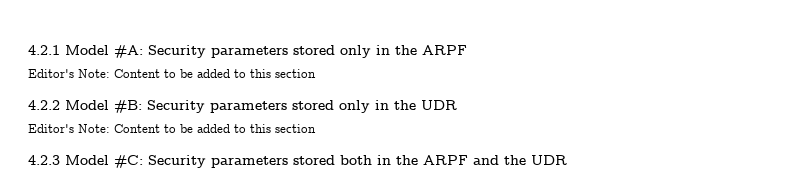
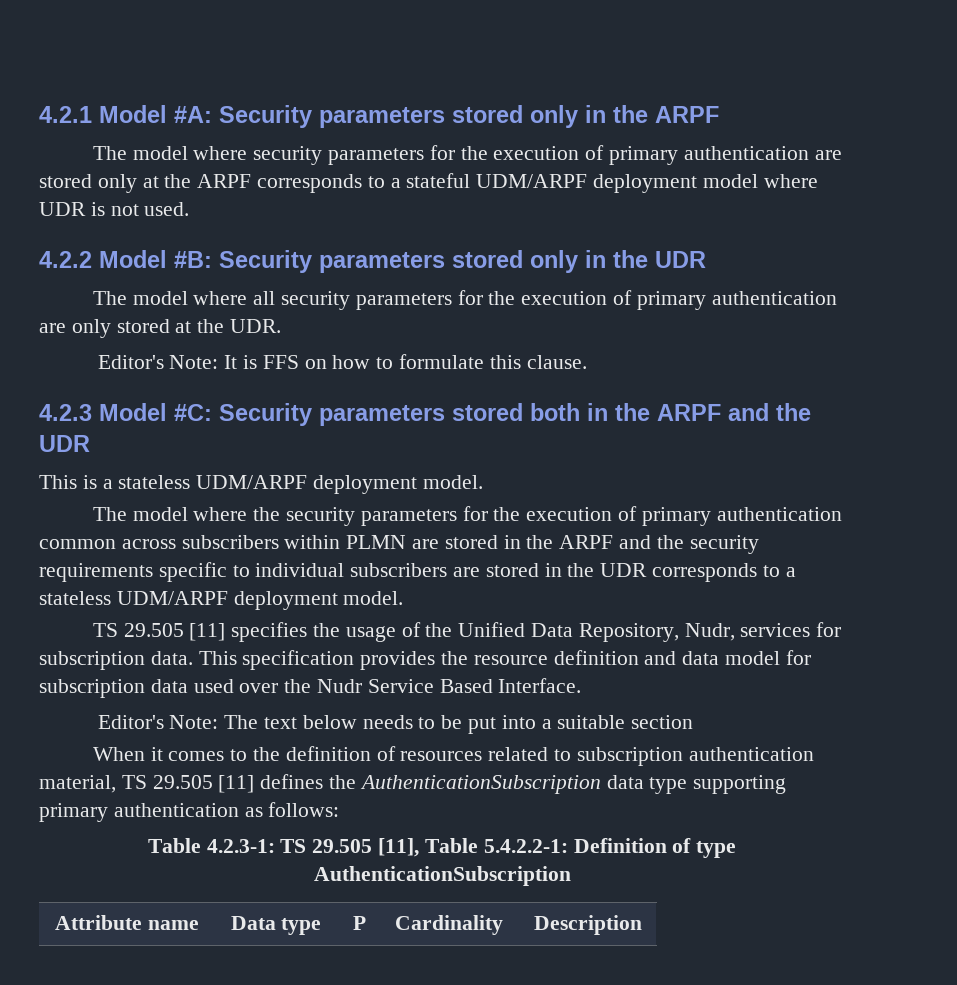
[28,69,316,78] Editor's Note: Content to be added to this section -> [92,145,842,165] [39,173,818,193] [39,202,190,216] The model where security parameters for the execution of primary authentication are stored only at the ARPF corresponds to a stateful UDM/ARPF deployment model where UDR is not used.
[28,124,316,133] Editor's Note: Content to be added to this section -> [92,290,837,310] [39,319,282,338] [97,354,587,369] The model where all security parameters for the execution of primary authentication are only stored at the UDR. // Editor's Note: It is FFS on how to formulate this clause.
(567, 160) none -> [39,475,483,494] [92,506,842,526] [39,535,759,554] [39,562,796,582] [39,591,404,610] [92,622,842,642] [39,650,811,670] [39,678,582,698] [97,715,694,734] [92,746,814,766] [39,774,787,794] [39,802,340,822] [147,838,737,858] [313,866,571,886] [55,915,199,930] [230,916,322,935] [352,916,366,930] [394,915,503,935] [533,915,642,935] // This is a stateless UDM/ARPF deployment model. // The model where the security parameters for the execution of primary authentication common across subscribers within PLMN are stored in the ARPF and the security requirements specific to individual subscribers are stored in the UDR corresponds to a stateless UDM/ARPF deployment model. // TS 29.505 [11] specifies the usage of the Unified Data Repository, Nudr, services for subscription data. This specification provides the resource definition and data model for subscription data used over the Nudr Service Based Interface. // Editor's Note: The text below needs to be put into a suitable section // When it comes to the definition of resources related to subscription authentication material, TS 29.505 [11] defines the AuthenticationSubscription data type supporting primary authentication as follows: // Table 4.2.3-1: TS 29.505 [11], Table 5.4.2.2-1: Definition of type AuthenticationSubscription // Attribute name | Data type | P | Cardinality | Description

